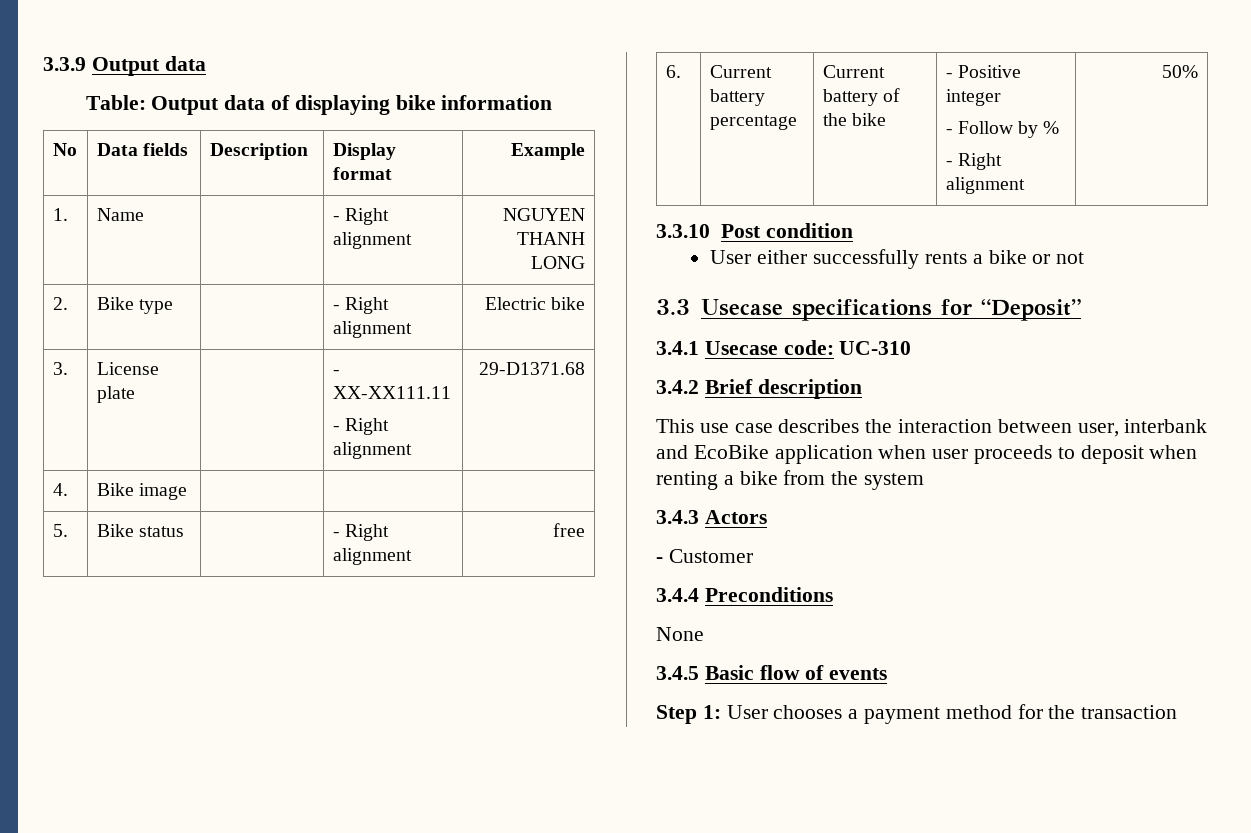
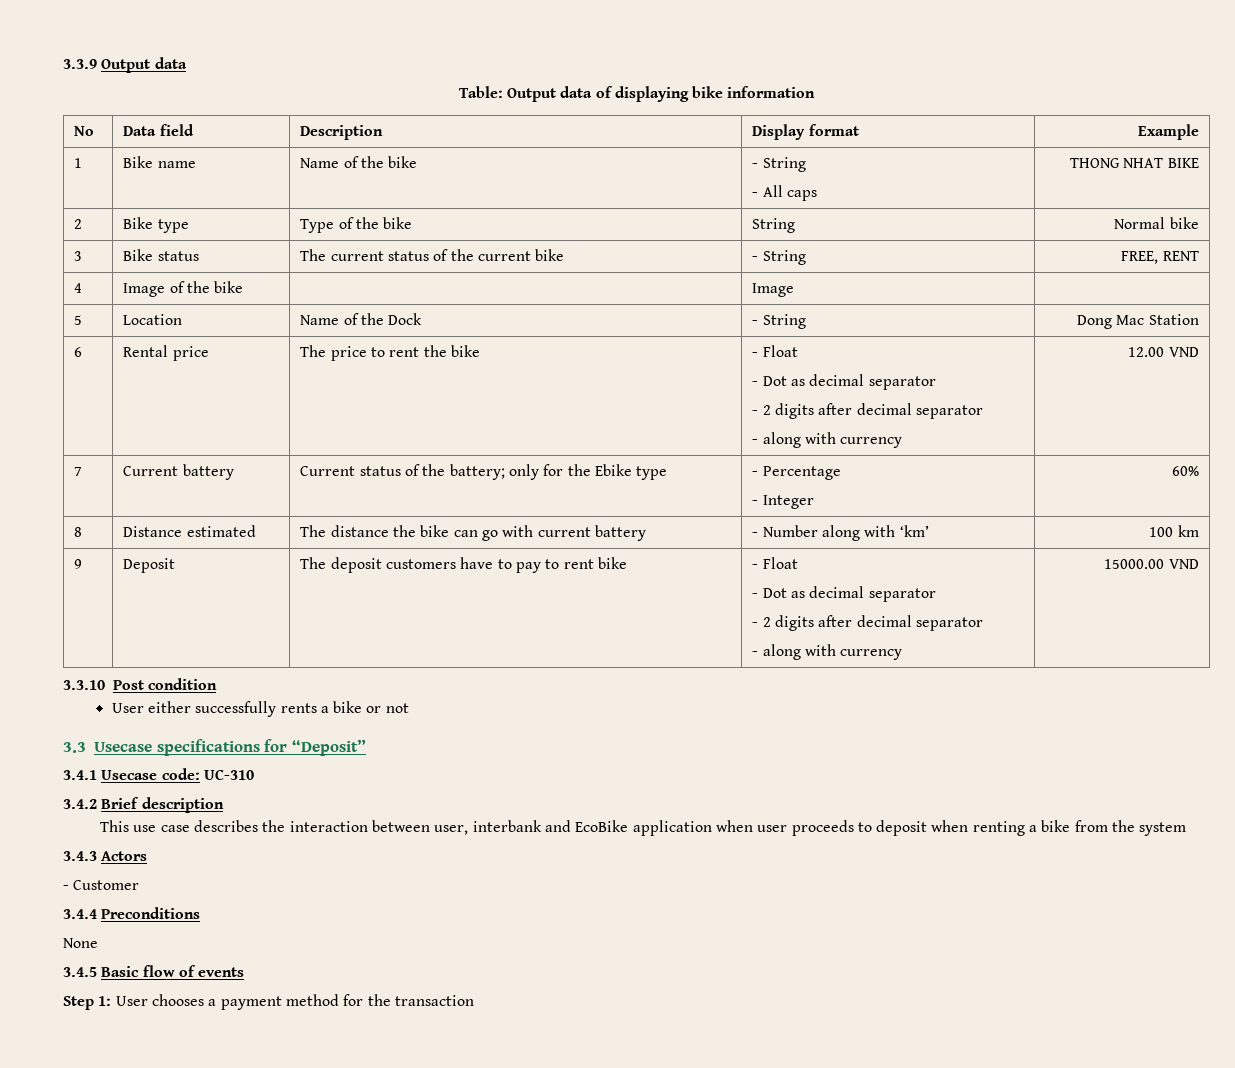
[142,143,188,156] fields -> [159,124,194,136] field
[52,208,68,221] [96,208,144,221] [332,208,389,225] [332,232,412,249] [503,208,586,221] [517,232,586,245] [531,256,586,269] [52,297,68,310] [96,297,173,314] [332,297,389,314] [332,321,412,338] [485,297,586,310] [52,362,68,375] [96,362,159,375] [96,386,135,403] [332,370,340,375] [332,386,451,399] [332,418,389,435] [332,442,412,459] [479,362,586,375] [52,483,68,496] [96,483,187,500] [52,524,68,537] [96,524,184,537] [332,524,389,541] [332,548,412,565] [553,523,586,537] [665,65,681,78] [709,65,772,78] [709,89,765,106] [709,115,797,130] [822,65,885,78] [822,89,878,106] 1. | Name | | - Right alignment | NGUYEN THANH LONG // 2. | Bike type | | - Right alignment | Electric bike // 3. | License plate | | - XX-XX111.11 // - Right alignment | 29-D1371.68 // 4. | Bike image | | | // 5. | Bike status | | - Right alignment | free // 6. | Current battery percentage | Current battery -> [74,158,83,168] [123,156,196,168] [300,158,340,168] 1 | Bike name | Name
[957,65,1021,78] [945,89,1001,106] [945,121,1060,138] [945,153,1002,170] [945,177,1025,194] [1162,65,1199,78] Positive integer // - Follow by % // - Right alignment | 50% -> [762,157,806,172] [752,185,818,201] [1069,158,1199,168] [74,219,83,229] [123,217,189,233] [300,217,413,233] [752,218,796,233] [1114,217,1199,229] [74,251,83,261] [123,249,199,261] [300,249,565,261] [752,250,806,265] [1121,251,1199,264] [74,283,83,293] [123,281,244,297] [752,283,795,297] [74,315,83,325] [123,314,183,325] [300,313,423,325] [752,314,806,329] [1076,314,1199,329] [74,347,83,357] [123,345,209,361] [300,345,481,361] [752,345,798,357] [752,374,936,390] [752,403,984,419] [752,432,903,448] [1128,347,1199,357] [74,467,83,476] [123,464,234,480] [300,464,668,480] [752,466,841,480] [752,495,814,509] [1171,466,1199,476] [74,527,83,537] [123,525,256,537] [300,525,646,541] [752,525,929,541] [1149,525,1199,537] [74,559,83,569] [123,558,176,573] [300,557,627,573] [752,557,798,569] [752,586,936,602] [752,615,984,631] [752,644,903,660] [1104,559,1199,569] String // - All caps | THONG NHAT BIKE // 2 | Bike type | Type of the bike | String | Normal bike // 3 | Bike status | The current status of the current bike | - String | FREE, RENT // 4 | Image of the bike | | Image | // 5 | Location | Name of the Dock | - String | Dong Mac Station // 6 | Rental price | The price to rent the bike | - Float // - Dot as decimal separator // - 2 digits after decimal separator // - along with currency | 12.00 VND // 7 | Current battery | Current status of the battery; only for the Ebike type | - Percentage // - Integer | 60% // 8 | Distance estimated | The distance the bike can go with current battery | - Number along with ‘km’ | 100 km // 9 | Deposit | The deposit customers have to pay to rent bike | - Float // - Dot as decimal separator // - 2 digits after decimal separator // - along with currency | 15000.00 VND

